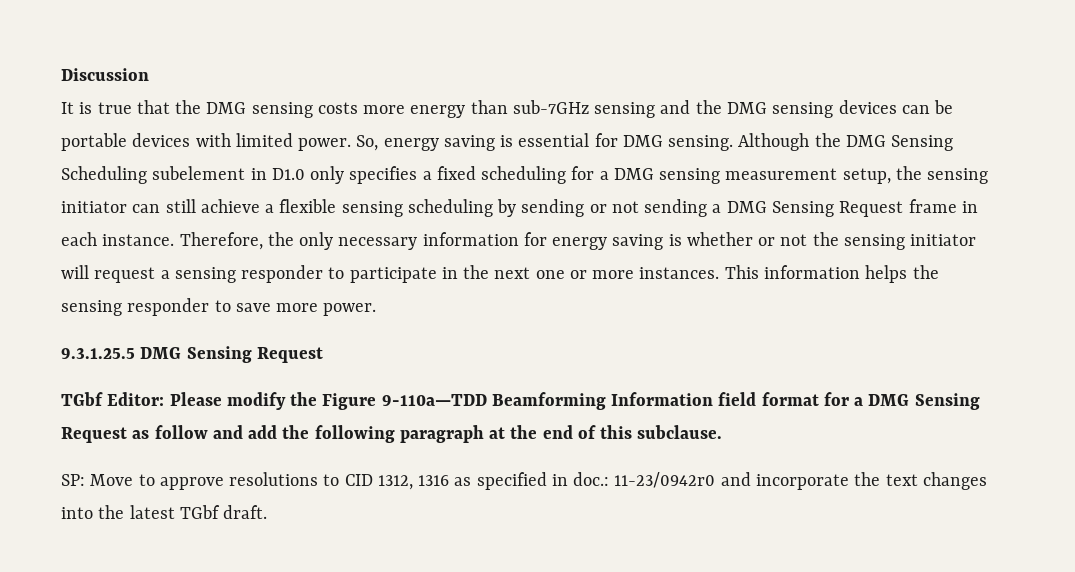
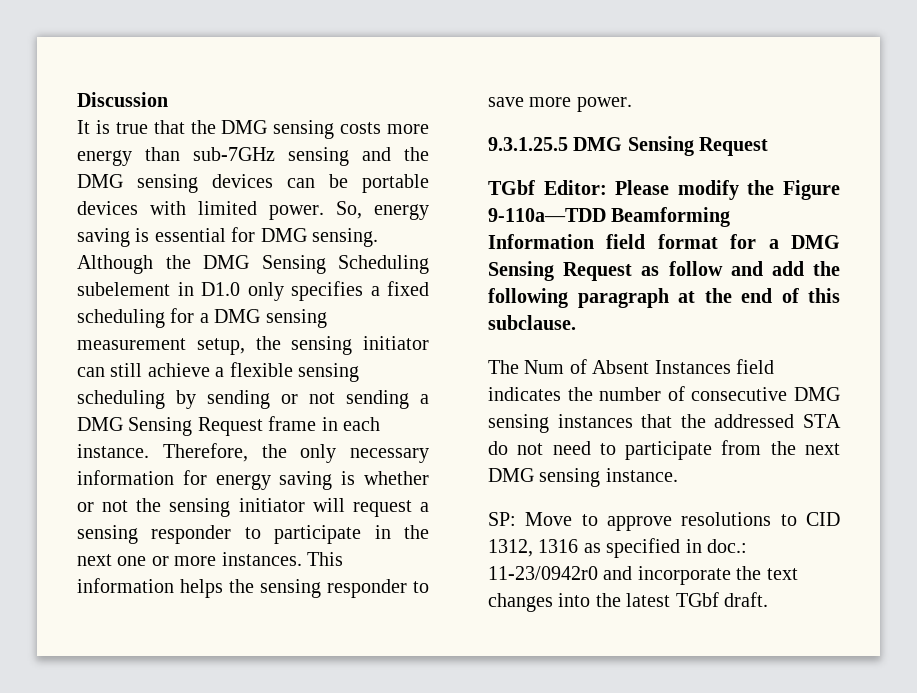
(723, 432) none -> [488,359,774,374] [488,386,840,401] [488,414,841,433] [488,440,840,460] [488,468,678,487] // The Num of Absent Instances field indicates the number of consecutive DMG sensing instances that the addressed STA do not need to participate from the next DMG sensing instance.

